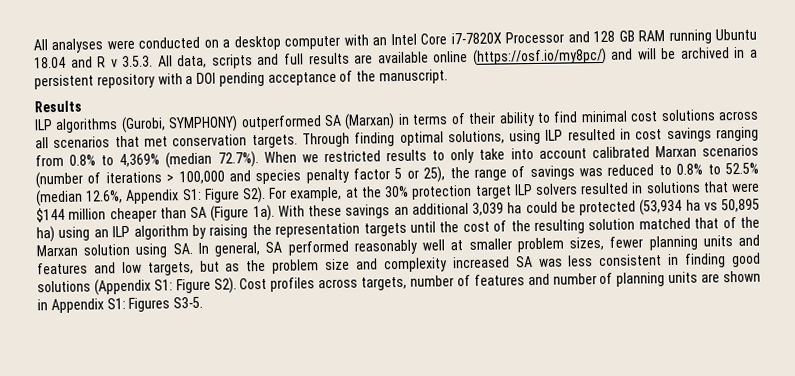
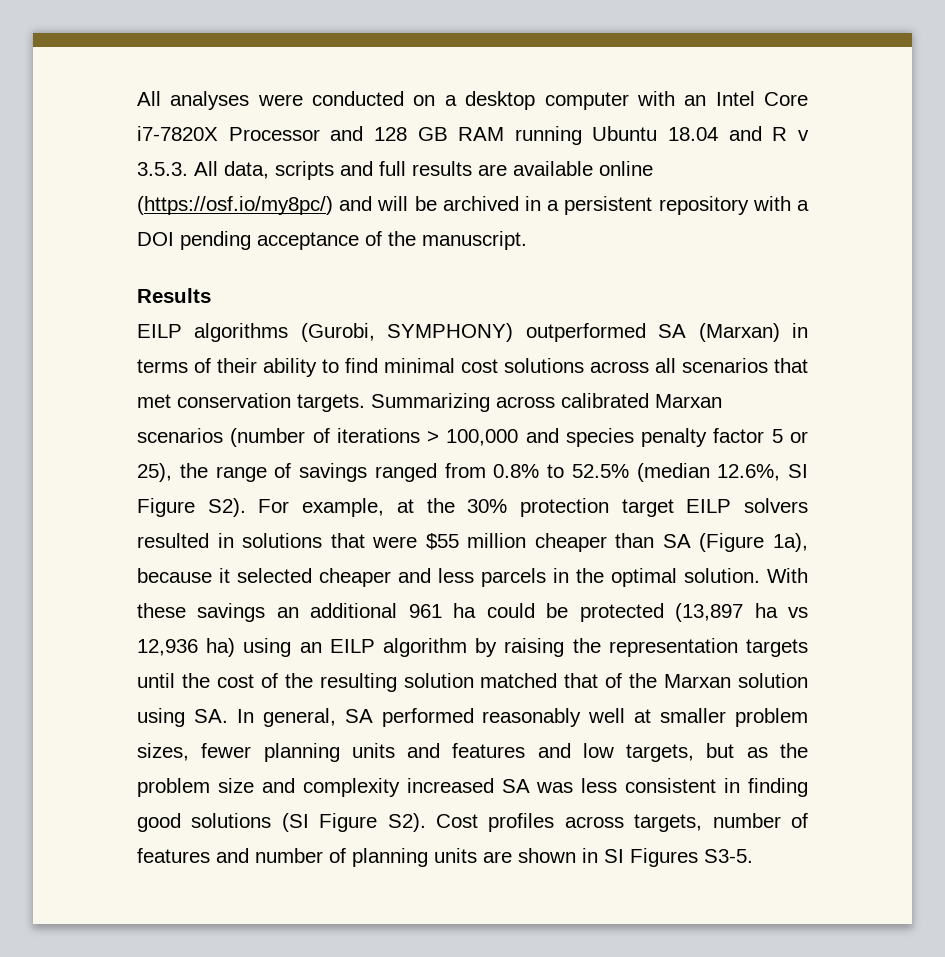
[34,119,53,131] ILP -> [137,324,182,338] EILP
[301,126,759,148] [35,148,587,169] Through finding optimal solutions, using ILP resulted in cost savings ranging from 0.8% to 4,369% (median 72.7%). When we restricted results to only take into account -> [371,393,555,412] Summarizing across
[579,164,672,177] was reduced to -> [374,463,486,482] ranged from
[125,188,202,204] Appendix S1: -> [788,464,808,478] SI
[513,184,533,196] ILP -> [686,499,732,513] EILP
[36,207,65,223] $144 -> [425,533,459,550] $55
[252,204,275,222] 1a). -> [772,533,808,552] [137,568,760,587] 1a), because it selected cheaper and less parcels in the optimal solution.
[472,202,504,216] 3,039 -> [408,604,442,618] 961
[639,198,683,216] (53,934 -> [675,603,744,622] (13,897
[721,198,760,213] 50,895 -> [137,639,198,656] 12,936
[112,225,131,238] ILP -> [329,639,375,653] EILP
[93,278,173,296] (Appendix S1: -> [281,813,309,832] (SI
[50,297,126,314] Appendix S1: -> [604,849,624,863] SI

